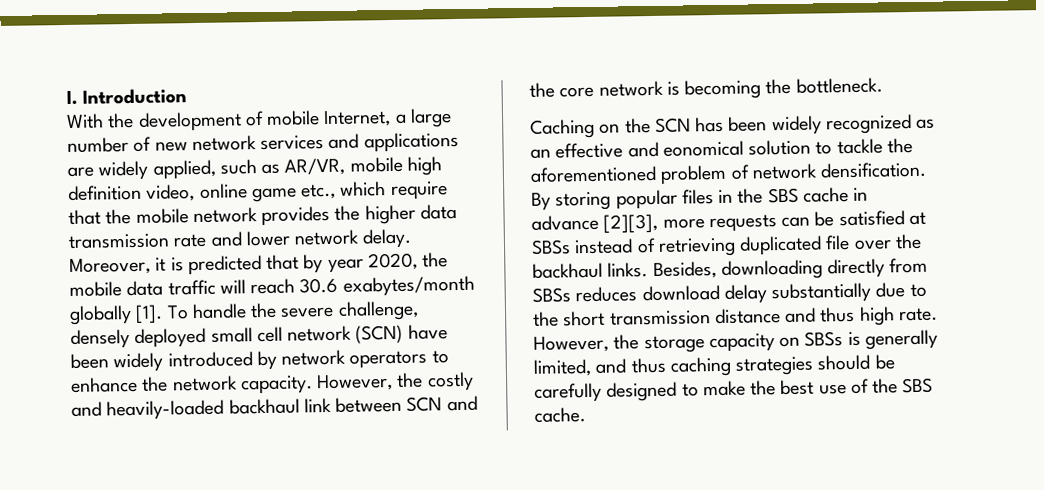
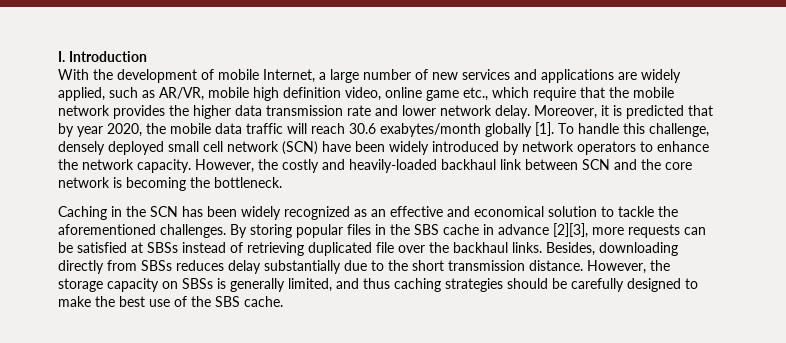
[191,135,257,152] network -> (458, 76) none
[250,302,335,319] the severe -> [623,123,645,134] this
[599,123,621,134] on -> [111,206,122,217] in
[662,140,744,157] eonomical -> [474,206,544,217] economical
[660,161,927,185] problem of network densification. -> [160,224,226,238] challenges.
[641,284,720,302] download -> (224, 265) none
[714,306,938,326] distance and thus high rate. -> [529,260,583,271] distance.

